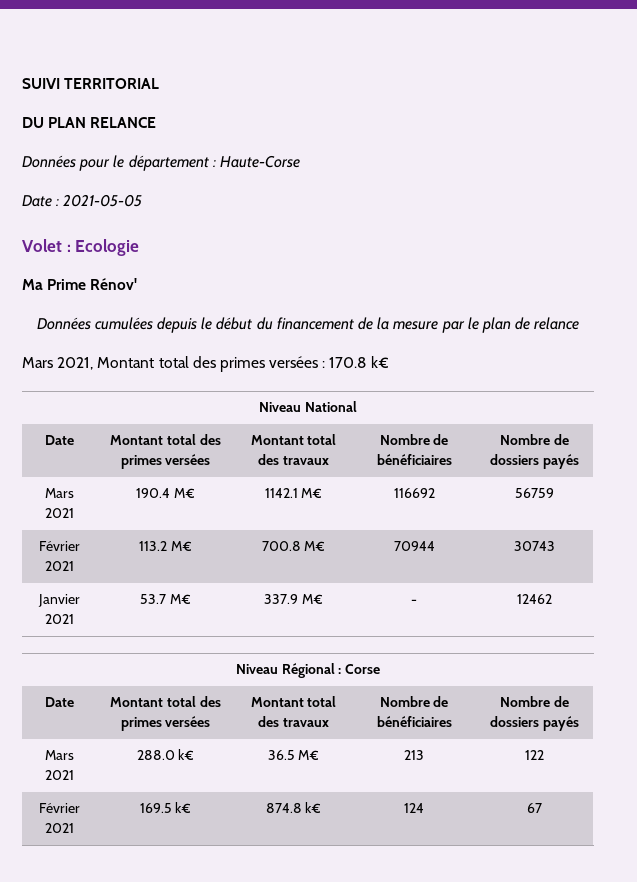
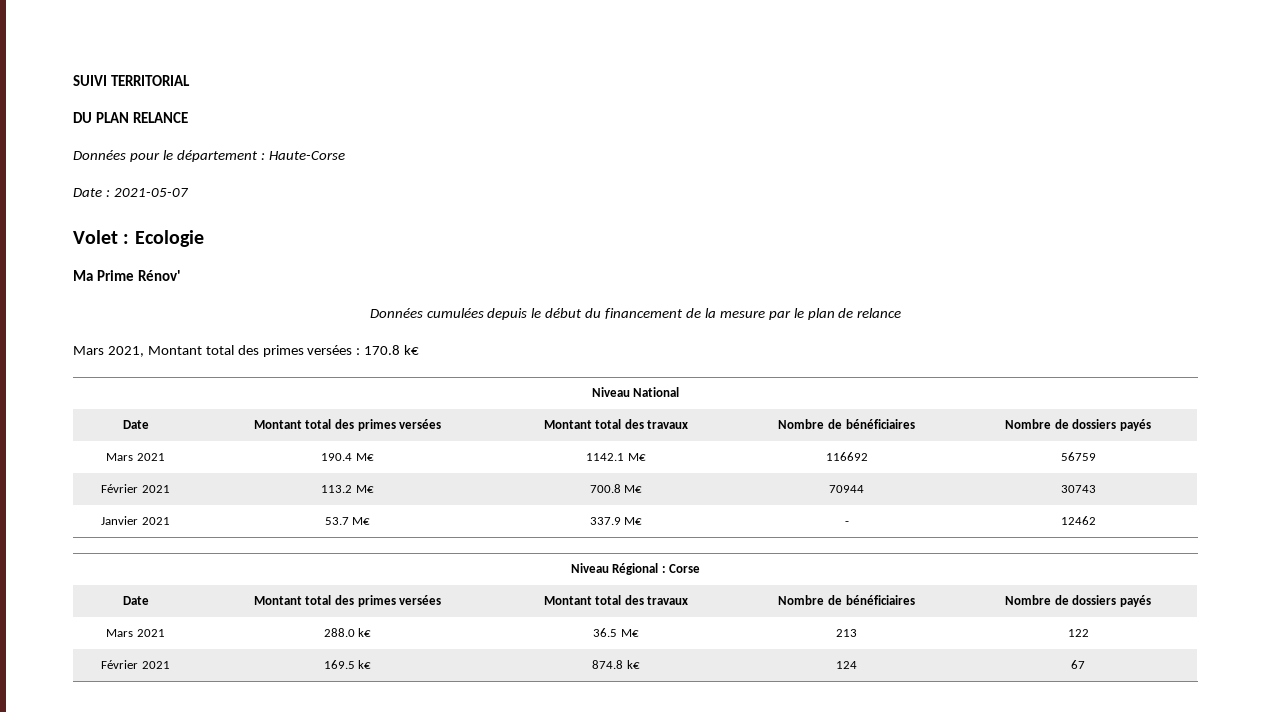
[63,194,143,207] 2021-05-05 -> [113,188,189,197] 2021-05-07

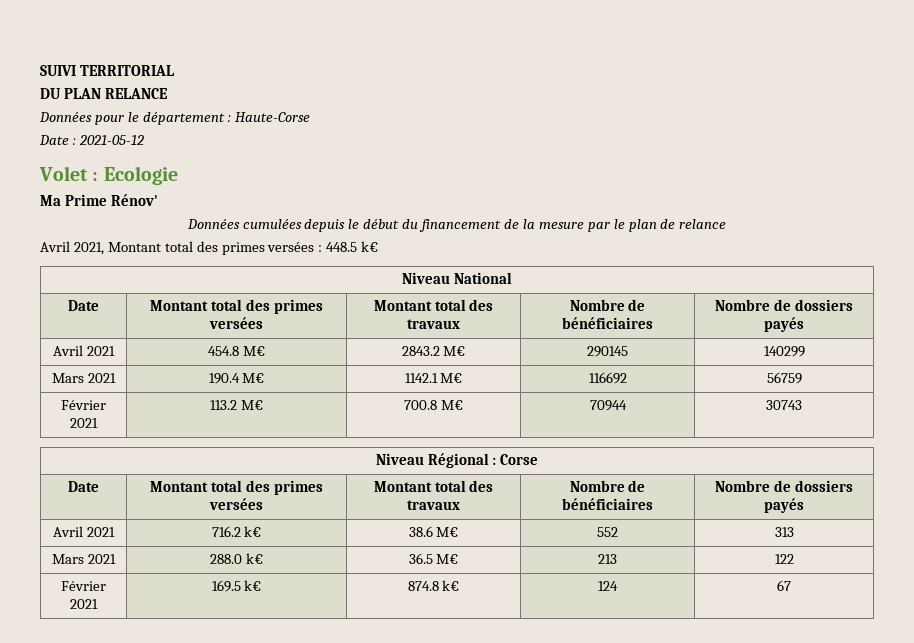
[113,188,189,197] 2021-05-07 -> [78,135,144,145] 2021-05-12
[73,346,104,355] Mars -> [40,241,70,252] Avril
[364,345,401,355] 170.8 -> [326,242,358,252] 448.5
(1151, 425) none -> [53,345,115,356] [208,346,265,356] [401,346,466,356] [587,346,628,357] [763,346,805,357] // Avril 2021 | 454.8 M€ | 2843.2 M€ | 290145 | 140299
[101,516,170,525] [324,517,371,525] [589,517,643,525] [844,521,849,525] [1060,516,1096,525] // Janvier 2021 | 53.7 M€ | 337.9 M€ | - | 12462 -> (802, 405) none
(1151, 601) none -> [53,526,115,537] [211,526,262,537] [408,526,459,537] [597,527,618,537] [774,527,794,537] // Avril 2021 | 716.2 k€ | 38.6 M€ | 552 | 313

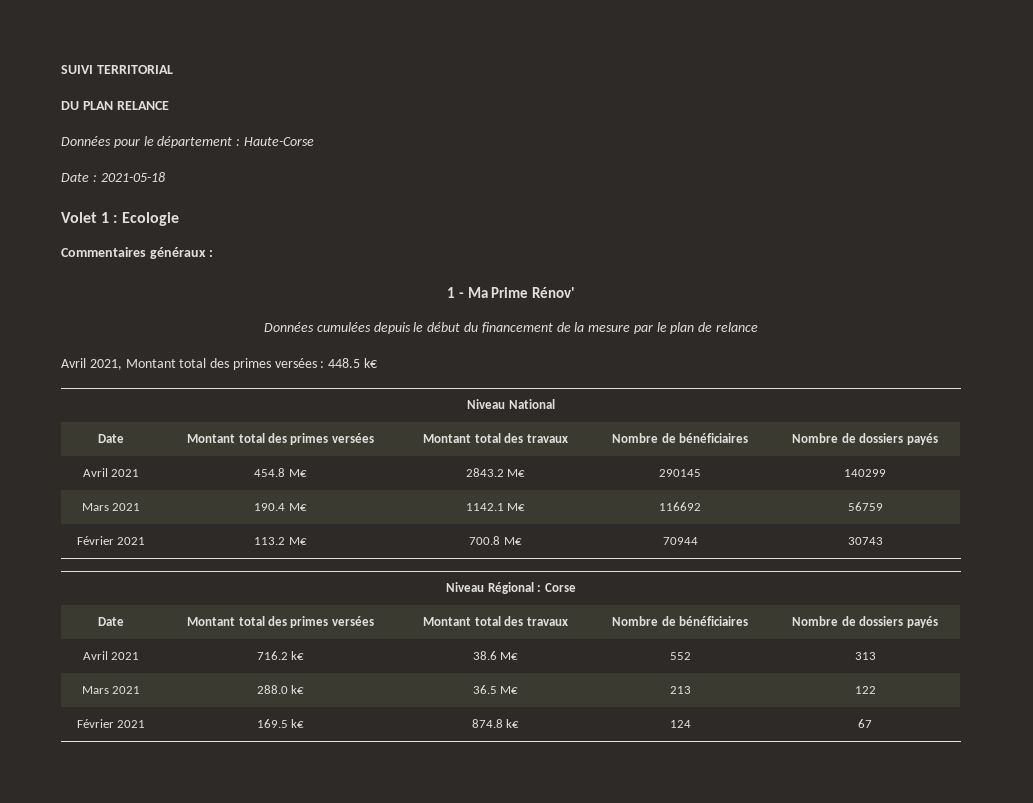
[78,135,144,145] 2021-05-12 -> [100,172,165,182] 2021-05-18
(88, 173) none -> [101,212,110,223] 1
(178, 175) none -> [61,247,213,259] [446,287,464,298] Commentaires généraux : // 1 -

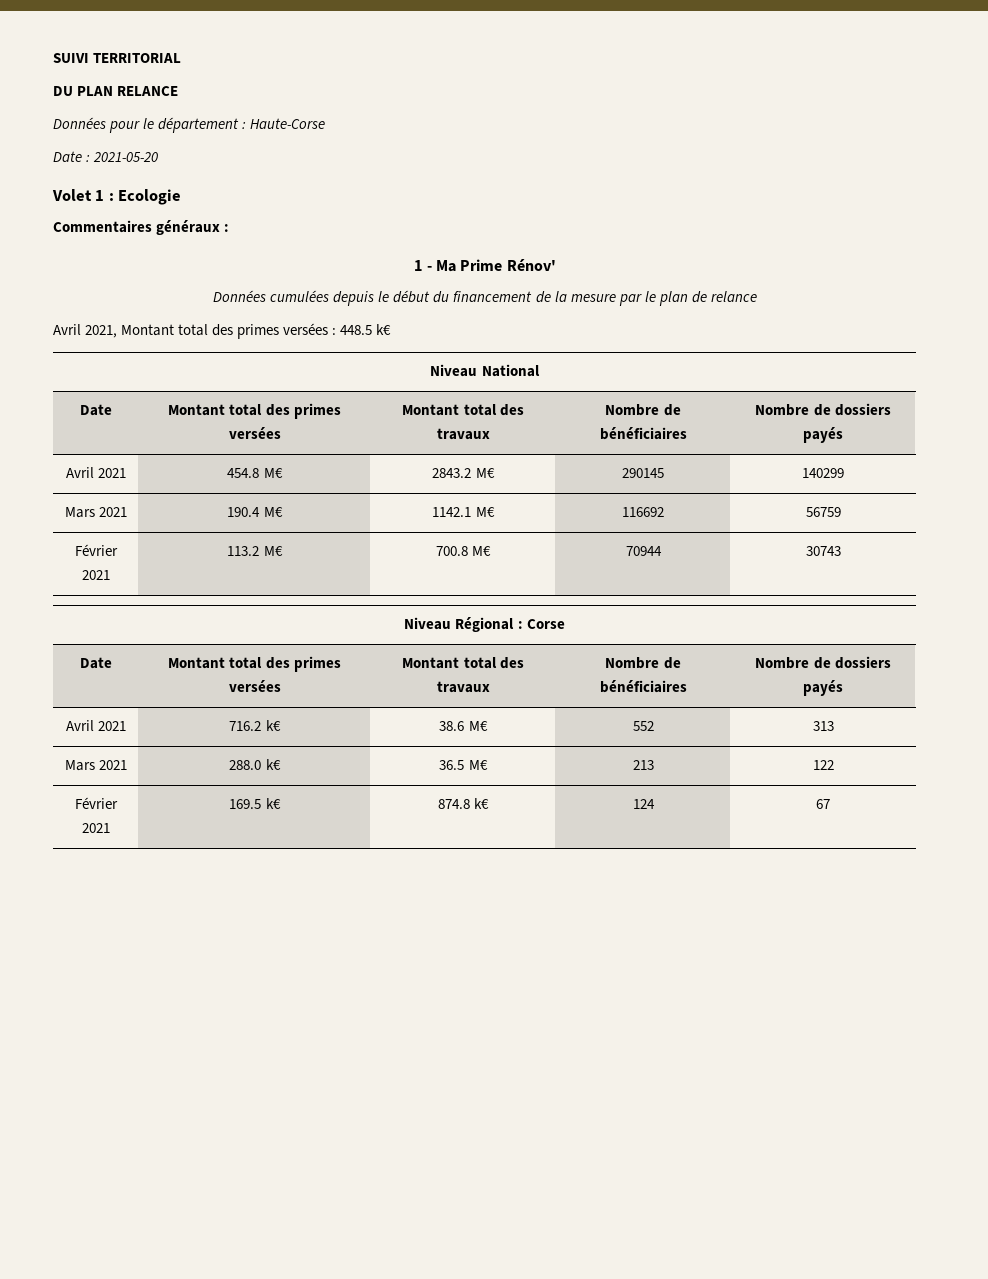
[100,172,165,182] 2021-05-18 -> [93,152,159,162] 2021-05-20

